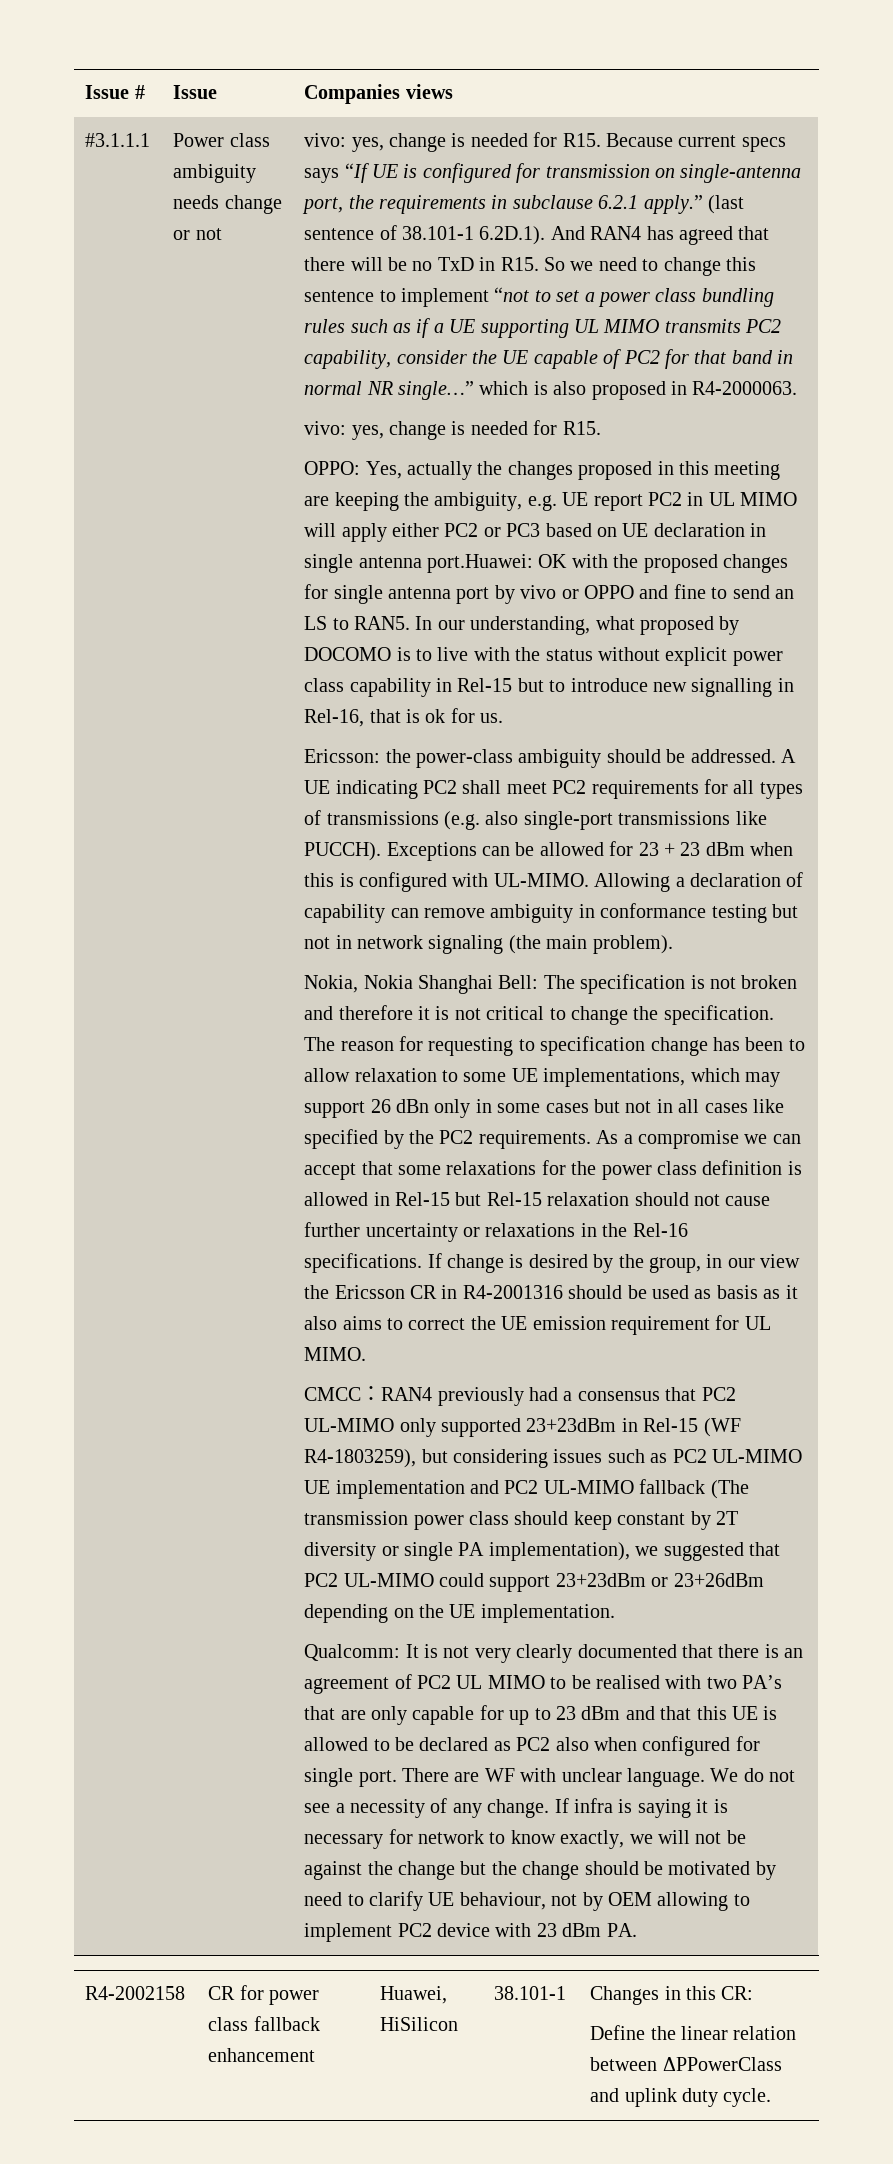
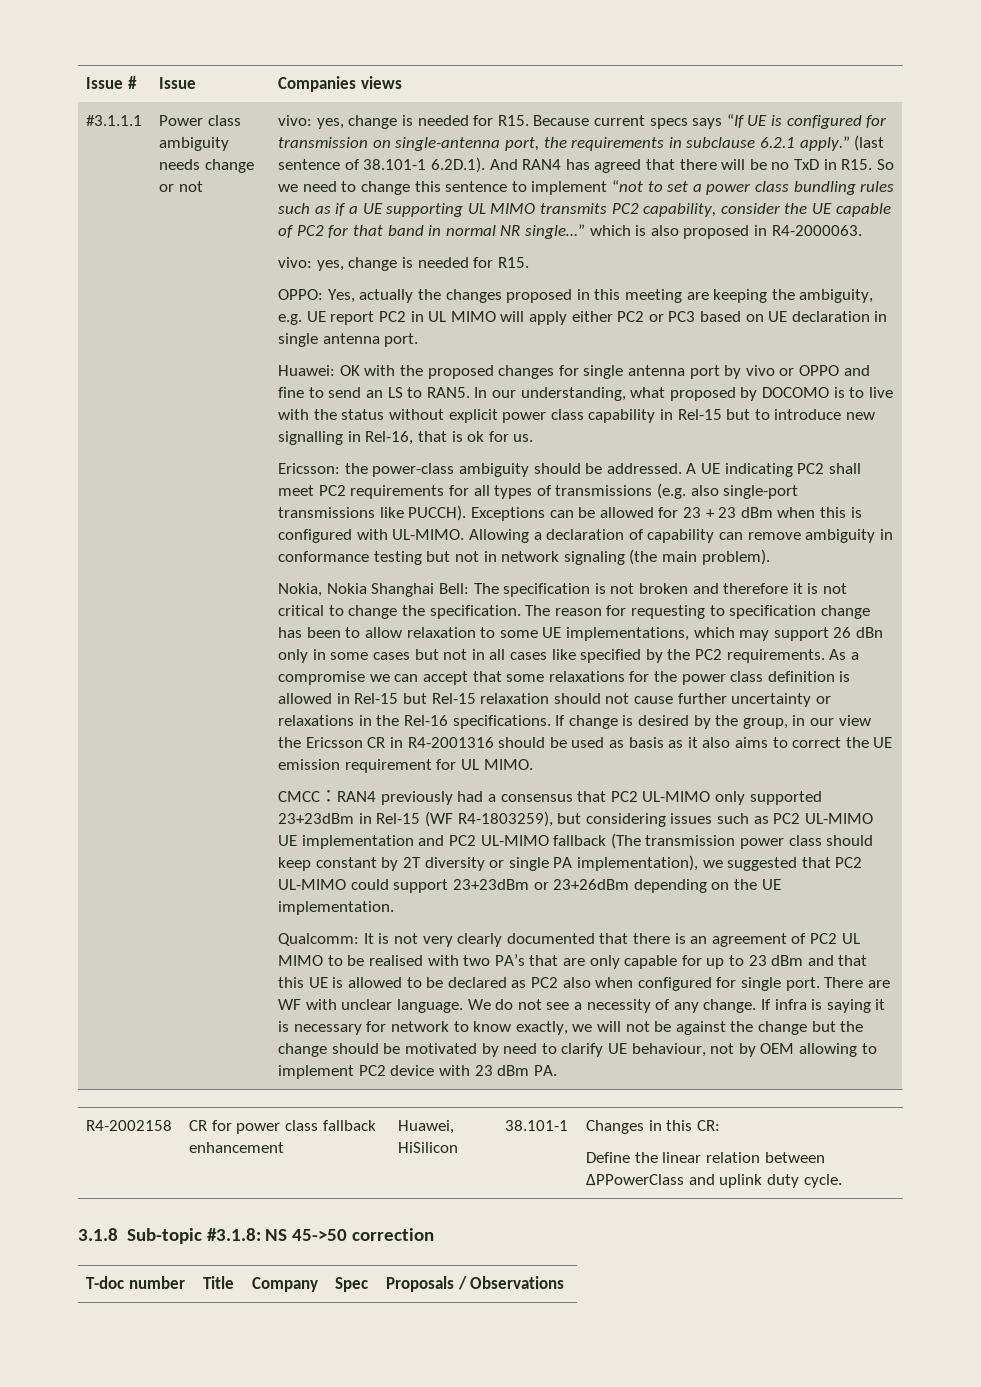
[427,554,534,573] port.Huawei: -> [384,333,419,347] [278,365,336,376] port. // Huawei:
(772, 2097) none -> [78,1228,435,1244] [86,1276,185,1289] [203,1276,235,1289] [252,1277,319,1292] [335,1277,369,1292] [386,1276,565,1292] // 3.1.8 Sub-topic #3.1.8: NS 45->50 correction // T-doc number | Title | Company | Spec | Proposals / Observations

